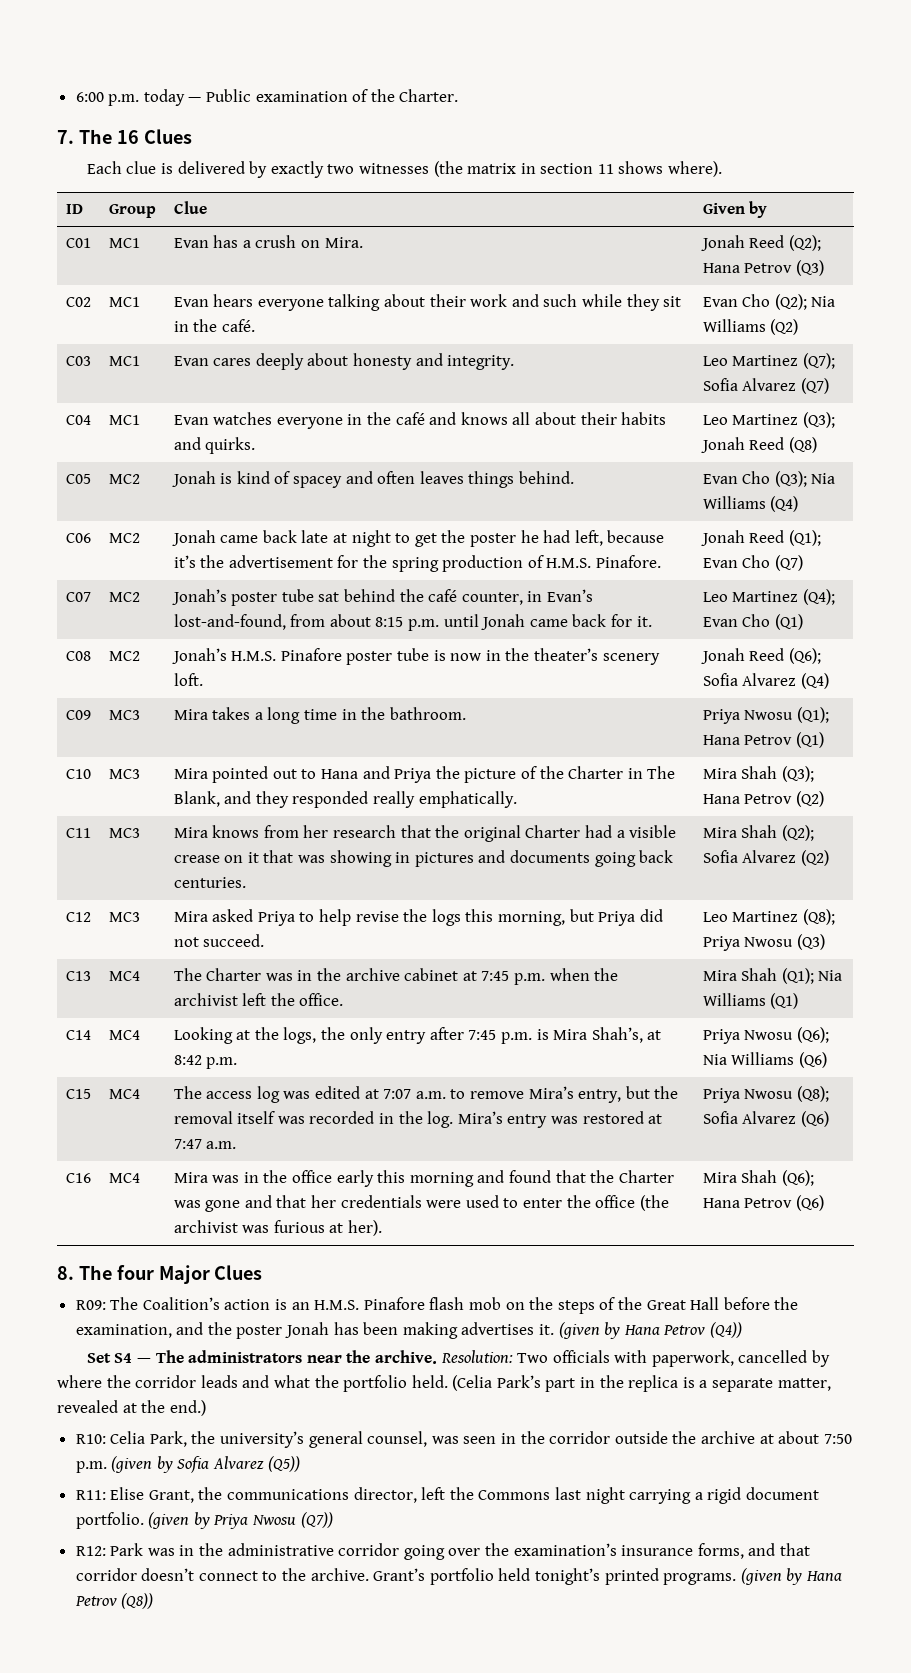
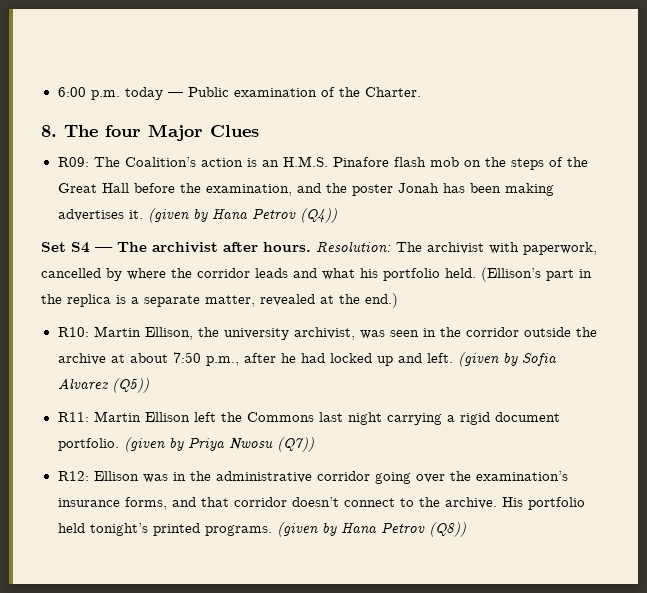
[57,129,192,144] [86,161,723,178] [65,204,83,214] [108,204,156,218] [173,201,207,214] [702,201,768,218] [65,238,91,248] [108,238,140,248] [173,235,363,248] [700,235,821,251] [702,260,824,276] [65,297,91,307] [108,297,140,307] [173,294,682,311] [173,319,255,332] [702,294,836,310] [702,319,799,335] [65,356,91,366] [108,356,140,366] [173,353,515,370] [702,353,835,369] [702,378,829,394] [65,415,91,425] [108,415,140,425] [173,412,667,429] [173,437,256,454] [702,412,835,428] [700,437,817,453] [65,474,91,484] [108,474,140,484] [171,471,574,488] [702,471,836,487] [702,496,799,512] [65,533,91,543] [108,533,140,543] [171,530,665,547] [173,555,661,572] [700,530,821,546] [702,555,803,571] [65,592,91,602] [108,592,140,602] [171,589,593,606] [173,614,652,631] [702,589,835,605] [702,614,803,630] [65,651,91,661] [108,651,140,661] [171,648,660,665] [173,673,203,686] [700,648,821,664] [702,673,829,689] [65,710,91,720] [108,710,140,720] [173,707,466,724] [702,707,829,724] [702,732,824,748] [65,769,91,779] [108,769,140,779] [173,766,676,783] [173,791,517,808] [702,766,814,782] [702,791,824,807] [65,828,91,838] [108,828,140,838] [173,825,677,842] [173,850,674,867] [173,877,246,888] [702,825,814,841] [702,850,829,866] [65,912,91,922] [108,912,140,922] [173,909,663,926] [173,934,265,947] [702,909,835,925] [702,934,825,951] [65,971,91,981] [108,971,140,981] [173,968,619,985] [173,993,344,1006] [702,968,843,984] [702,993,799,1009] [65,1030,91,1040] [108,1030,140,1040] [173,1027,662,1044] [173,1055,238,1069] [702,1027,829,1044] [702,1052,827,1068] [65,1089,91,1099] [108,1089,140,1099] [173,1086,679,1103] [173,1111,663,1128] [173,1139,237,1149] [702,1086,829,1103] [702,1111,829,1127] [65,1173,91,1183] [108,1173,140,1183] [173,1170,674,1187] [173,1195,669,1212] [173,1220,382,1236] [702,1170,814,1186] [702,1195,824,1211] // 7. The 16 Clues // Each clue is delivered by exactly two witnesses (the matrix in section 11 shows where). // ID | Group | Clue | Given by // C01 | MC1 | Evan has a crush on Mira. | Jonah Reed (Q2); Hana Petrov (Q3) // C02 | MC1 | Evan hears everyone talking about their work and such while they sit in the café. | Evan Cho (Q2); Nia Williams (Q2) // C03 | MC1 | Evan cares deeply about honesty and integrity. | Leo Martinez (Q7); Sofia Alvarez (Q7) // C04 | MC1 | Evan watches everyone in the café and knows all about their habits and quirks. | Leo Martinez (Q3); Jonah Reed (Q8) // C05 | MC2 | Jonah is kind of spacey and often leaves things behind. | Evan Cho (Q3); Nia Williams (Q4) // C06 | MC2 | Jonah came back late at night to get the poster he had left, because it’s the advertisement for the spring production of H.M.S. Pinafore. | Jonah Reed (Q1); Evan Cho (Q7) // C07 | MC2 | Jonah’s poster tube sat behind the café counter, in Evan’s lost-and-found, from about 8:15 p.m. until Jonah came back for it. | Leo Martinez (Q4); Evan Cho (Q1) // C08 | MC2 | Jonah’s H.M.S. Pinafore poster tube is now in the theater’s scenery loft. | Jonah Reed (Q6); Sofia Alvarez (Q4) // C09 | MC3 | Mira takes a long time in the bathroom. | Priya Nwosu (Q1); Hana Petrov (Q1) // C10 | MC3 | Mira pointed out to Hana and Priya the picture of the Charter in The Blank, and they responded really emphatically. | Mira Shah (Q3); Hana Petrov (Q2) // C11 | MC3 | Mira knows from her research that the original Charter had a visible crease on it that was showing in pictures and documents going back centuries. | Mira Shah (Q2); Sofia Alvarez (Q2) // C12 | MC3 | Mira asked Priya to help revise the logs this morning, but Priya did not succeed. | Leo Martinez (Q8); Priya Nwosu (Q3) // C13 | MC4 | The Charter was in the archive cabinet at 7:45 p.m. when the archivist left the office. | Mira Shah (Q1); Nia Williams (Q1) // C14 | MC4 | Looking at the logs, the only entry after 7:45 p.m. is Mira Shah’s, at 8:42 p.m. | Priya Nwosu (Q6); Nia Williams (Q6) // C15 | MC4 | The access log was edited at 7:07 a.m. to remove Mira’s entry, but the removal itself was recorded in the log. Mira’s entry was restored at 7:47 a.m. | Priya Nwosu (Q8); Sofia Alvarez (Q6) // C16 | MC4 | Mira was in the office early this morning and found that the Charter was gone and that her credentials were used to enter the office (the archivist was furious at her). | Mira Shah (Q6); Hana Petrov (Q6) -> (421, 92) none
[188,1350,610,1364] administrators near the archive. Resolution: Two officials -> [152,241,484,254] archivist after hours. Resolution: The archivist
[314,1375,339,1388] the -> [360,268,378,278] his
[452,1375,541,1391] (Celia Park’s -> [481,267,541,282] (Ellison’s
[110,1431,428,1448] Celia Park, the university’s general counsel, -> [93,326,355,340] Martin Ellison, the university archivist,
[75,1461,107,1473] p.m. -> [205,353,453,366] p.m., after he had locked up and left.
[110,1487,417,1503] Elise Grant, the communications director, -> [93,411,190,422] Martin Ellison
[110,1543,144,1556] Park -> [93,471,139,481] Ellison
[373,1568,426,1581] Grant’s -> [501,497,523,507] His

